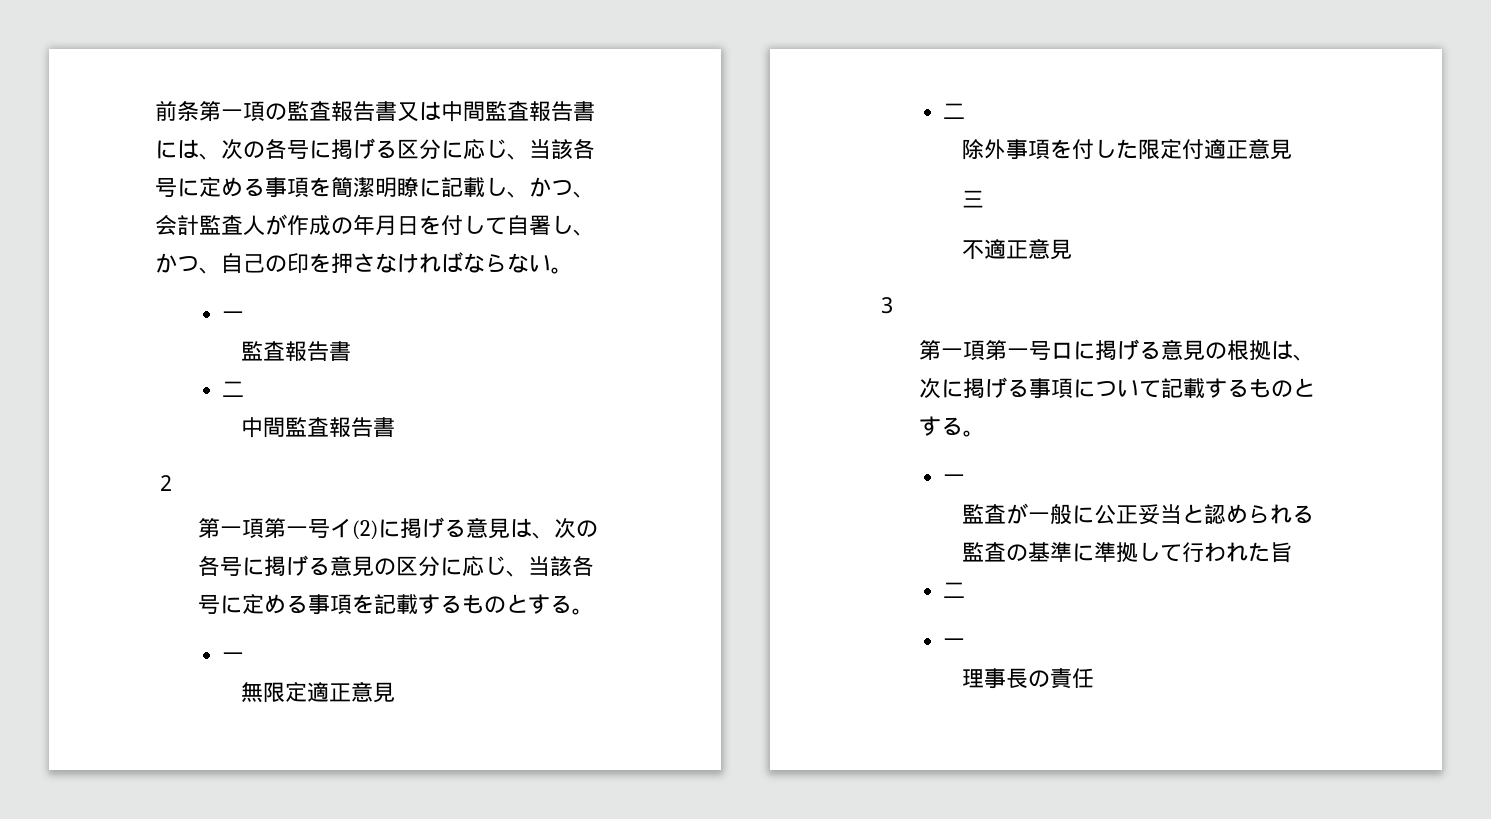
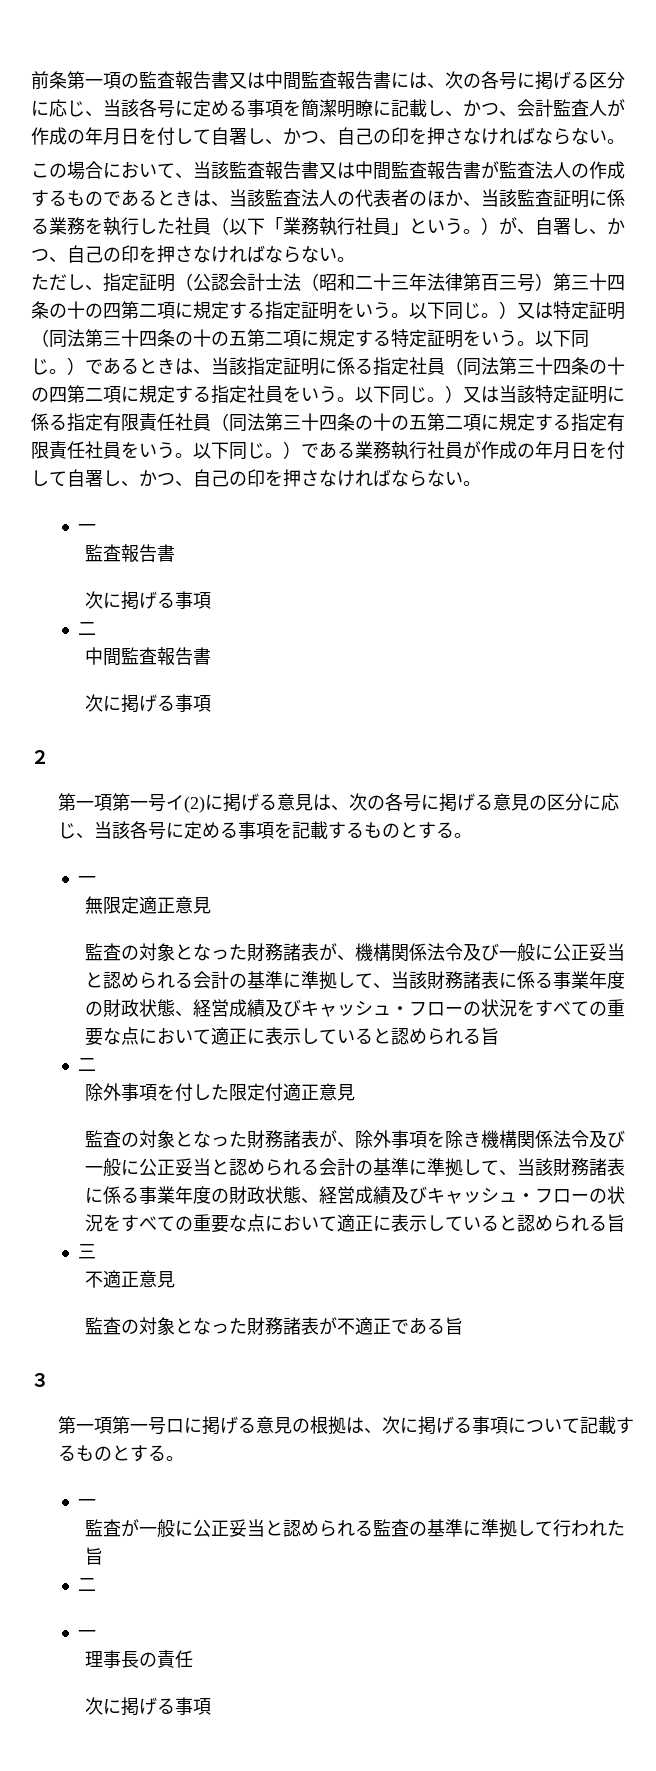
(573, 270) none -> [31,161,625,180] [31,189,625,208] [31,217,625,236] [31,245,355,263] [31,273,625,292] [31,301,625,320] [31,329,589,348] [31,357,625,376] [31,385,625,404] [31,413,625,432] [31,441,625,460] [31,469,481,487] // この場合において、当該監査報告書又は中間監査報告書が監査法人の作成するものであるときは、当該監査法人の代表者のほか、当該監査証明に係る業務を執行した社員（以下「業務執行社員」という。）が、自署し、かつ、自己の印を押さなければならない。 // ただし、指定証明（公認会計士法（昭和二十三年法律第百三号）第三十四条の十の四第二項に規定する指定証明をいう。以下同じ。）又は特定証明（同法第三十四条の十の五第二項に規定する特定証明をいう。以下同じ。）であるときは、当該指定証明に係る指定社員（同法第三十四条の十の四第二項に規定する指定社員をいう。以下同じ。）又は当該特定証明に係る指定有限責任社員（同法第三十四条の十の五第二項に規定する指定有限責任社員をいう。以下同じ。）である業務執行社員が作成の年月日を付して自署し、かつ、自己の印を押さなければならない。
(352, 351) none -> [84,591,211,610] // 次に掲げる事項
(396, 427) none -> [84,694,211,713] // 次に掲げる事項
(396, 692) none -> [84,943,625,961] [84,971,625,990] [84,999,625,1017] [84,1027,499,1046] // 監査の対象となった財務諸表が、機構関係法令及び一般に公正妥当と認められる会計の基準に準拠して、当該財務諸表に係る事業年度の財政状態、経営成績及びキャッシュ・フローの状況をすべての重要な点において適正に表示していると認められる旨
[962,190,985,208] [962,238,1073,260] 三 // 不適正意見 -> [84,1130,625,1148] [84,1158,625,1177] [84,1186,625,1204] [84,1214,625,1233] [77,1244,96,1259] [84,1270,175,1288] [84,1317,463,1335] 監査の対象となった財務諸表が、除外事項を除き機構関係法令及び一般に公正妥当と認められる会計の基準に準拠して、当該財務諸表に係る事業年度の財政状態、経営成績及びキャッシュ・フローの状況をすべての重要な点において適正に表示していると認められる旨 // 三 // 不適正意見 // 監査の対象となった財務諸表が不適正である旨
(1095, 678) none -> [84,1697,211,1716] // 次に掲げる事項

